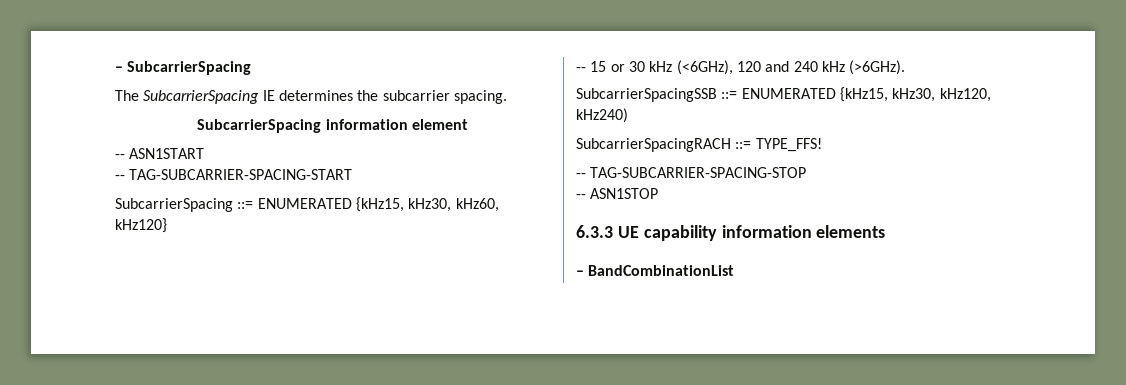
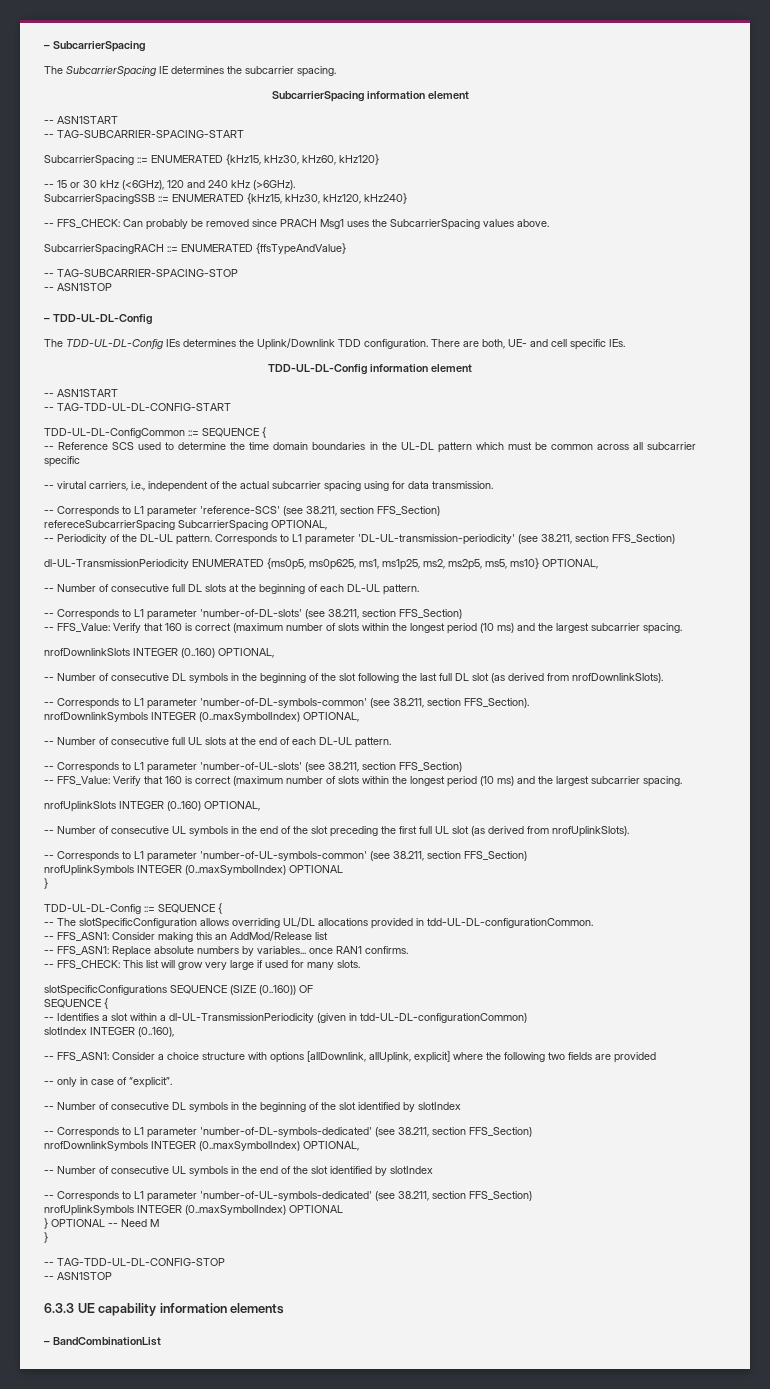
[576,108,628,123] kHz240) -> [364,193,407,204] [44,219,549,230] kHz240} // -- FFS_CHECK: Can probably be removed since PRACH Msg1 uses the SubcarrierSpacing values above.
[755,138,822,152] TYPE_FFS! -> [181,243,346,255] ENUMERATED {ffsTypeAndValue}
(659, 193) none -> [44,314,152,325] [44,338,625,350] [268,364,472,375] [44,389,118,397] [44,403,231,411] [44,427,266,438] [44,442,696,453] [44,456,80,467] [44,481,493,492] [44,506,440,517] [44,520,327,531] [44,534,675,545] [44,558,598,570] [44,584,419,595] [44,609,462,620] [44,623,682,634] [44,648,274,658] [44,673,663,683] [44,698,529,709] [44,712,359,722] [44,737,391,748] [44,762,462,773] [44,776,682,787] [44,801,260,812] [44,826,629,837] [44,851,527,862] [44,865,343,876] [44,878,48,889] [44,903,222,914] [44,917,593,929] [44,931,328,942] [44,946,408,957] [44,960,360,970] [44,985,313,996] [44,998,108,1009] [44,1013,527,1023] [44,1027,174,1037] [44,1051,656,1063] [44,1077,172,1088] [44,1102,461,1112] [44,1127,532,1138] [44,1141,359,1151] [44,1166,433,1176] [44,1191,532,1202] [44,1205,343,1216] [44,1218,159,1229] [44,1232,48,1243] [44,1258,225,1266] [44,1272,112,1280] // – TDD-UL-DL-Config // The TDD-UL-DL-Config IEs determines the Uplink/Downlink TDD configuration. There are both, UE- and cell specific IEs. // TDD-UL-DL-Config information element // -- ASN1START // -- TAG-TDD-UL-DL-CONFIG-START // TDD-UL-DL-ConfigCommon ::= SEQUENCE { // -- Reference SCS used to determine the time domain boundaries in the UL-DL pattern which must be common across all subcarrier specific // -- virutal carriers, i.e., independent of the actual subcarrier spacing using for data transmission. // -- Corresponds to L1 parameter 'reference-SCS' (see 38.211, section FFS_Section) // refereceSubcarrierSpacing SubcarrierSpacing OPTIONAL, // -- Periodicity of the DL-UL pattern. Corresponds to L1 parameter 'DL-UL-transmission-periodicity' (see 38.211, section FFS_Section) // dl-UL-TransmissionPeriodicity ENUMERATED {ms0p5, ms0p625, ms1, ms1p25, ms2, ms2p5, ms5, ms10} OPTIONAL, // -- Number of consecutive full DL slots at the beginning of each DL-UL pattern. // -- Corresponds to L1 parameter 'number-of-DL-slots' (see 38.211, section FFS_Section) // -- FFS_Value: Verify that 160 is correct (maximum number of slots within the longest period (10 ms) and the largest subcarrier spacing. // nrofDownlinkSlots INTEGER (0..160) OPTIONAL, // -- Number of consecutive DL symbols in the beginning of the slot following the last full DL slot (as derived from nrofDownlinkSlots). // -- Corresponds to L1 parameter 'number-of-DL-symbols-common' (see 38.211, section FFS_Section). // nrofDownlinkSymbols INTEGER (0..maxSymbolIndex) OPTIONAL, // -- Number of consecutive full UL slots at the end of each DL-UL pattern. // -- Corresponds to L1 parameter 'number-of-UL-slots' (see 38.211, section FFS_Section) // -- FFS_Value: Verify that 160 is correct (maximum number of slots within the longest period (10 ms) and the largest subcarrier spacing. // nrofUplinkSlots INTEGER (0..160) OPTIONAL, // -- Number of consecutive UL symbols in the end of the slot preceding the first full UL slot (as derived from nrofUplinkSlots). // -- Corresponds to L1 parameter 'number-of-UL-symbols-common' (see 38.211, section FFS_Section) // nrofUplinkSymbols INTEGER (0..maxSymbolIndex) OPTIONAL // } // TDD-UL-DL-Config ::= SEQUENCE { // -- The slotSpecificConfiguration allows overriding UL/DL allocations provided in tdd-UL-DL-configurationCommon. // -- FFS_ASN1: Consider making this an AddMod/Release list // -- FFS_ASN1: Replace absolute numbers by variables... once RAN1 confirms. // -- FFS_CHECK: This list will grow very large if used for many slots. // slotSpecificConfigurations SEQUENCE (SIZE (0..160)) OF // SEQUENCE { // -- Identifies a slot within a dl-UL-TransmissionPeriodicity (given in tdd-UL-DL-configurationCommon) // slotIndex INTEGER (0..160), // -- FFS_ASN1: Consider a choice structure with options [allDownlink, allUplink, explicit] where the following two fields are provided // -- only in case of “explicit”. // -- Number of consecutive DL symbols in the beginning of the slot identified by slotIndex // -- Corresponds to L1 parameter 'number-of-DL-symbols-dedicated' (see 38.211, section FFS_Section) // nrofDownlinkSymbols INTEGER (0..maxSymbolIndex) OPTIONAL, // -- Number of consecutive UL symbols in the end of the slot identified by slotIndex // -- Corresponds to L1 parameter 'number-of-UL-symbols-dedicated' (see 38.211, section FFS_Section) // nrofUplinkSymbols INTEGER (0..maxSymbolIndex) OPTIONAL // } OPTIONAL -- Need M // } // -- TAG-TDD-UL-DL-CONFIG-STOP // -- ASN1STOP

